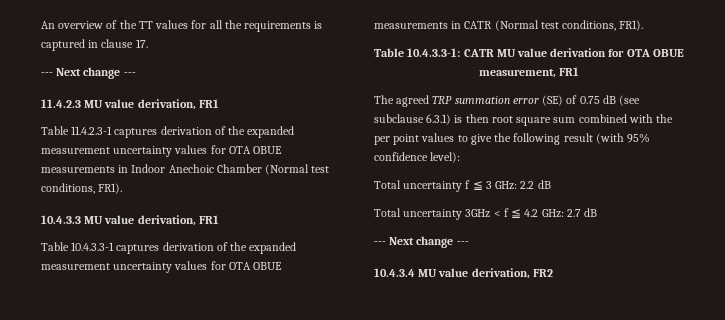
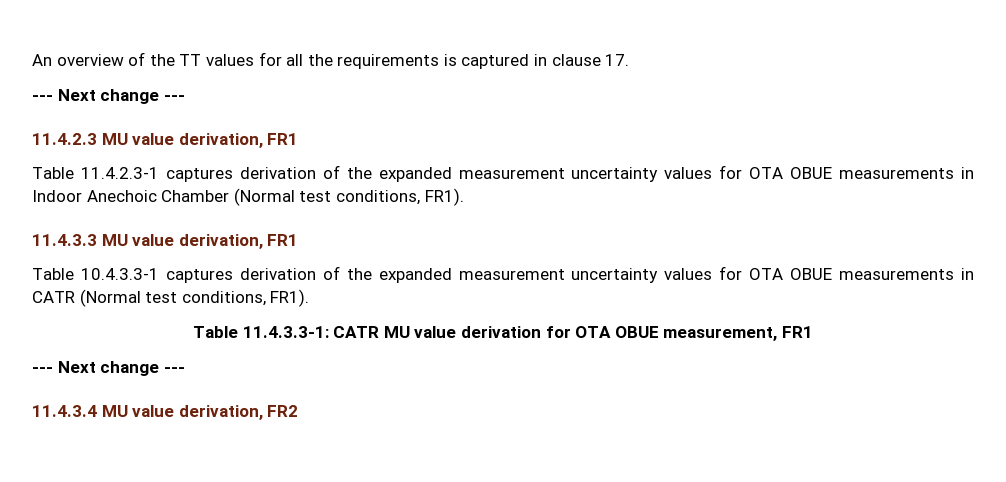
[41,215,81,224] 10.4.3.3 -> [32,234,97,246] 11.4.3.3
[407,48,461,57] 10.4.3.3-1: -> [242,326,329,338] 11.4.3.3-1:
[374,95,641,107] [374,114,674,126] [374,133,651,145] [374,152,461,163] [374,180,551,192] [374,208,598,220] [374,236,469,248] [374,268,415,277] // The agreed TRP summation error (SE) of 0.75 dB (see subclause 6.3.1) is then root square sum combined with the per point values to give the following result (with 95% confidence level): // Total uncertainty f ≦ 3 GHz: 2.2 dB // Total uncertainty 3GHz < f ≦ 4.2 GHz: 2.7 dB // --- Next change --- // 10.4.3.4 -> [32,361,185,376] [32,405,97,417] // --- Next change --- // 11.4.3.4

